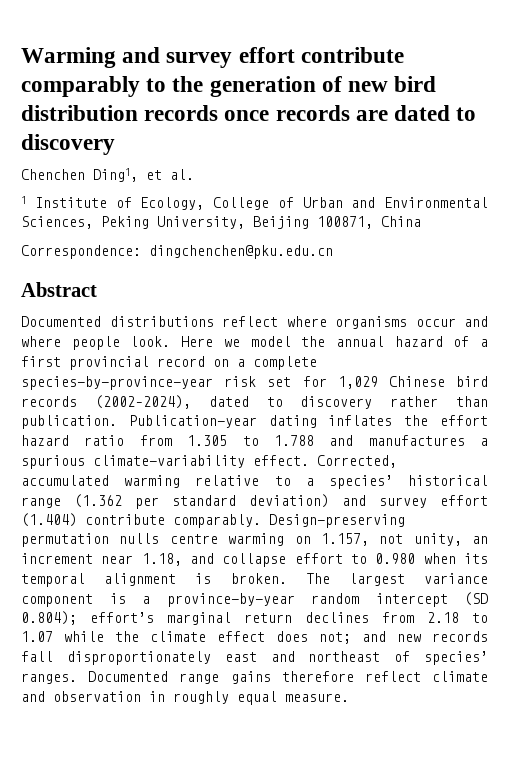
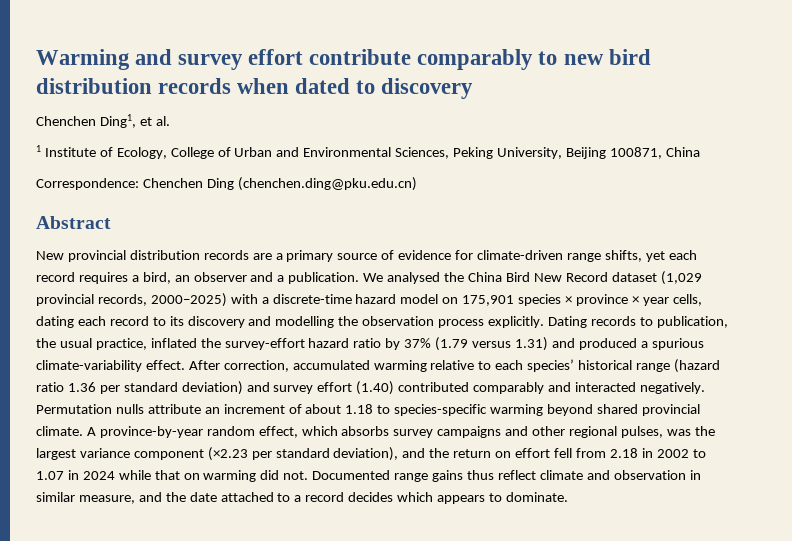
[172,76,342,97] the generation of -> (558, 58) none
[224,105,388,121] once records are -> [237,78,290,94] when
[149,245,333,259] [21,282,97,297] [21,316,488,329] [21,336,488,350] [21,356,317,370] [21,376,489,390] [21,395,488,409] [21,415,489,429] [21,435,465,446] dingchenchen@pku.edu.cn // Abstract // Documented distributions reflect where organisms occur and where people look. Here we model the annual hazard of a first provincial record on a complete species-by-province-year risk set for 1,029 Chinese bird records (2002–2024), dated to discovery rather than publication. Publication-year dating inflates the effort hazard ratio from 1.305 to 1.788 and manufactures -> [142,177,417,191] [36,216,111,229] [36,250,697,262] [36,271,702,285] [36,293,702,307] [36,316,728,328] [36,337,637,351] Chenchen Ding (chenchen.ding@pku.edu.cn) // Abstract // New provincial distribution records are a primary source of evidence for climate-driven range shifts, yet each record requires a bird, an observer and a publication. We analysed the China Bird New Record dataset (1,029 provincial records, 2000–2025) with a discrete-time hazard model on 175,901 species × province × year cells, dating each record to its discovery and modelling the observation process explicitly. Dating records to publication, the usual practice, inflated the survey-effort hazard ratio by 37% (1.79 versus 1.31) and produced
[317,455,397,468] Corrected, -> [188,360,289,372] After correction,
[305,478,314,486] a -> [495,360,524,370] each
[74,494,122,508] (1.362 -> [673,359,720,373] [36,382,96,392] (hazard ratio 1.36
[21,513,405,528] [21,533,488,547] [21,553,488,567] [21,573,489,587] [21,592,488,607] [21,611,488,625] [21,631,488,644] [21,651,488,665] [21,673,77,684] (1.404) contribute comparably. Design-preserving permutation nulls centre warming on 1.157, not unity, an increment near 1.18, and collapse effort to 0.980 when its temporal alignment is broken. The largest variance component is a province-by-year random intercept (SD 0.804); effort’s marginal return declines from 2.18 to 1.07 while the climate effect does not; and new records fall disproportionately east and northeast of species’ ranges. -> [356,381,705,395] [36,404,700,416] [36,426,715,438] [36,447,706,461] [36,470,309,482] (1.40) contributed comparably and interacted negatively. Permutation nulls attribute an increment of about 1.18 to species-specific warming beyond shared provincial climate. A province-by-year random effect, which absorbs survey campaigns and other regional pulses, was the largest variance component (×2.23 per standard deviation), and the return on effort fell from 2.18 in 2002 to 1.07 in 2024 while that on warming did not.
[281,671,354,682] therefore -> [466,470,494,480] thus
[173,691,349,705] roughly equal measure. -> [36,492,568,504] similar measure, and the date attached to a record decides which appears to dominate.

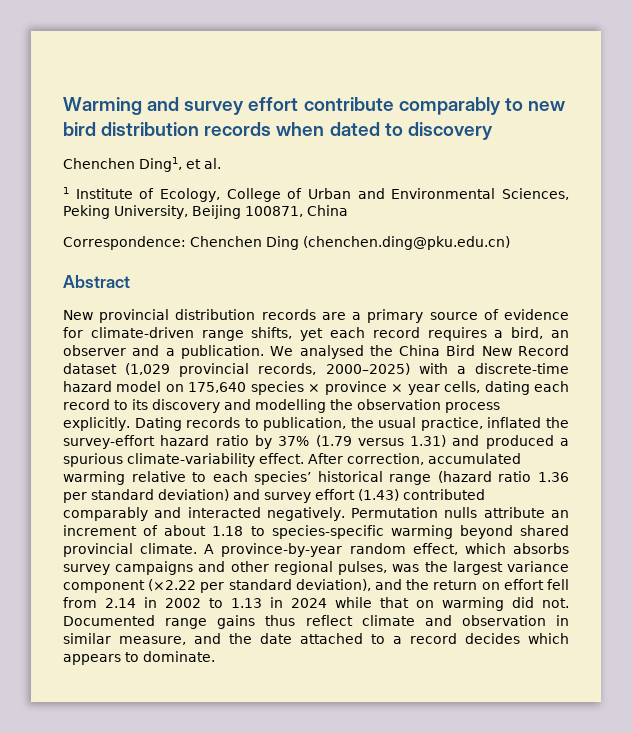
[462,295,515,306] 175,901 -> [188,382,247,393] 175,640
[356,381,395,395] (1.40) -> [358,489,399,501] (1.43)
[207,447,248,461] (×2.23 -> [148,579,197,591] (×2.22
[609,448,638,458] 2.18 -> [105,598,136,608] 2.14
[36,471,64,480] 1.07 -> [231,598,262,608] 1.13

